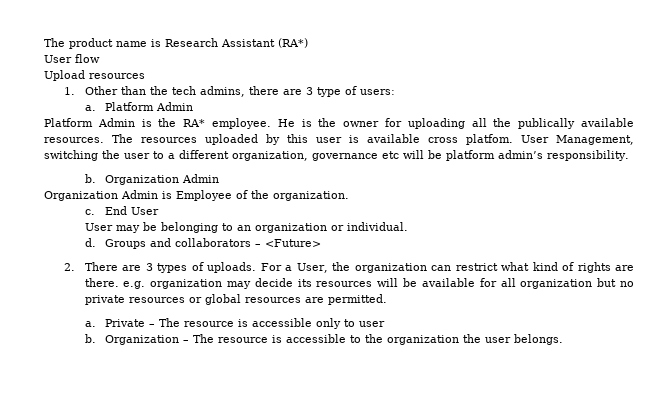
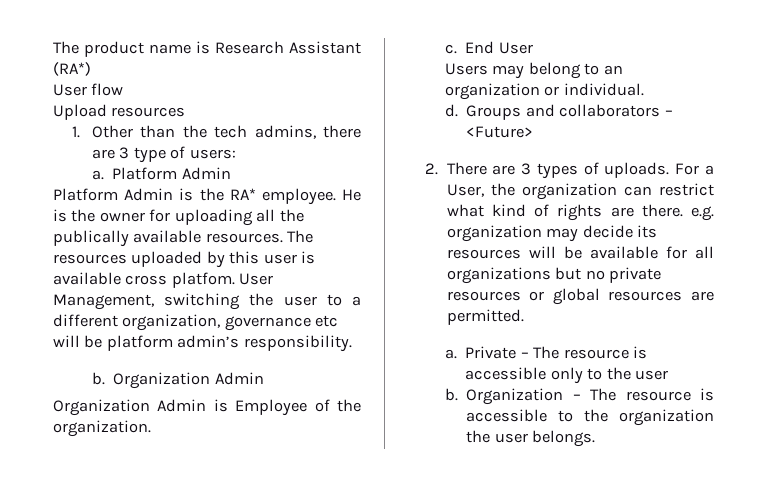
[84,222,218,233] User may be belonging -> [444,62,581,79] Users may belong
[520,279,593,289] organization -> [446,267,551,284] organizations
(355, 323) none -> [606,367,631,380] the

